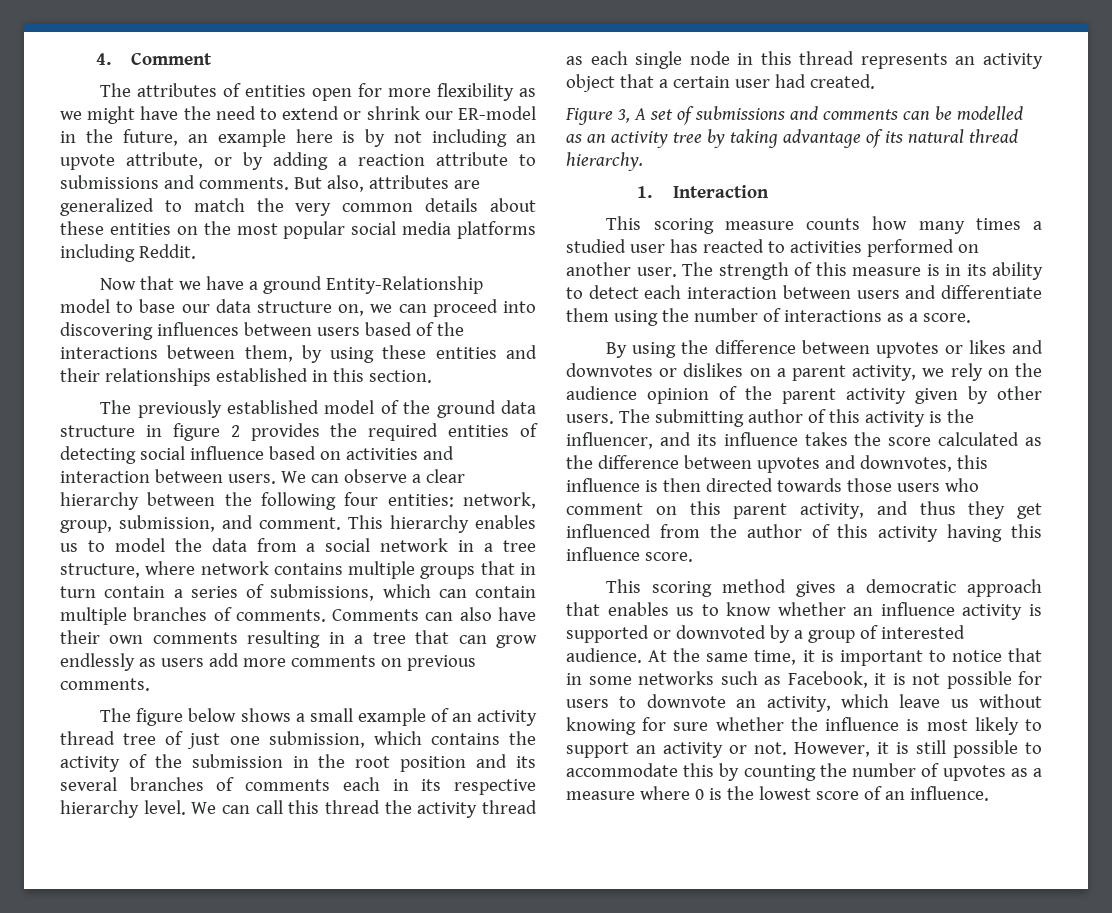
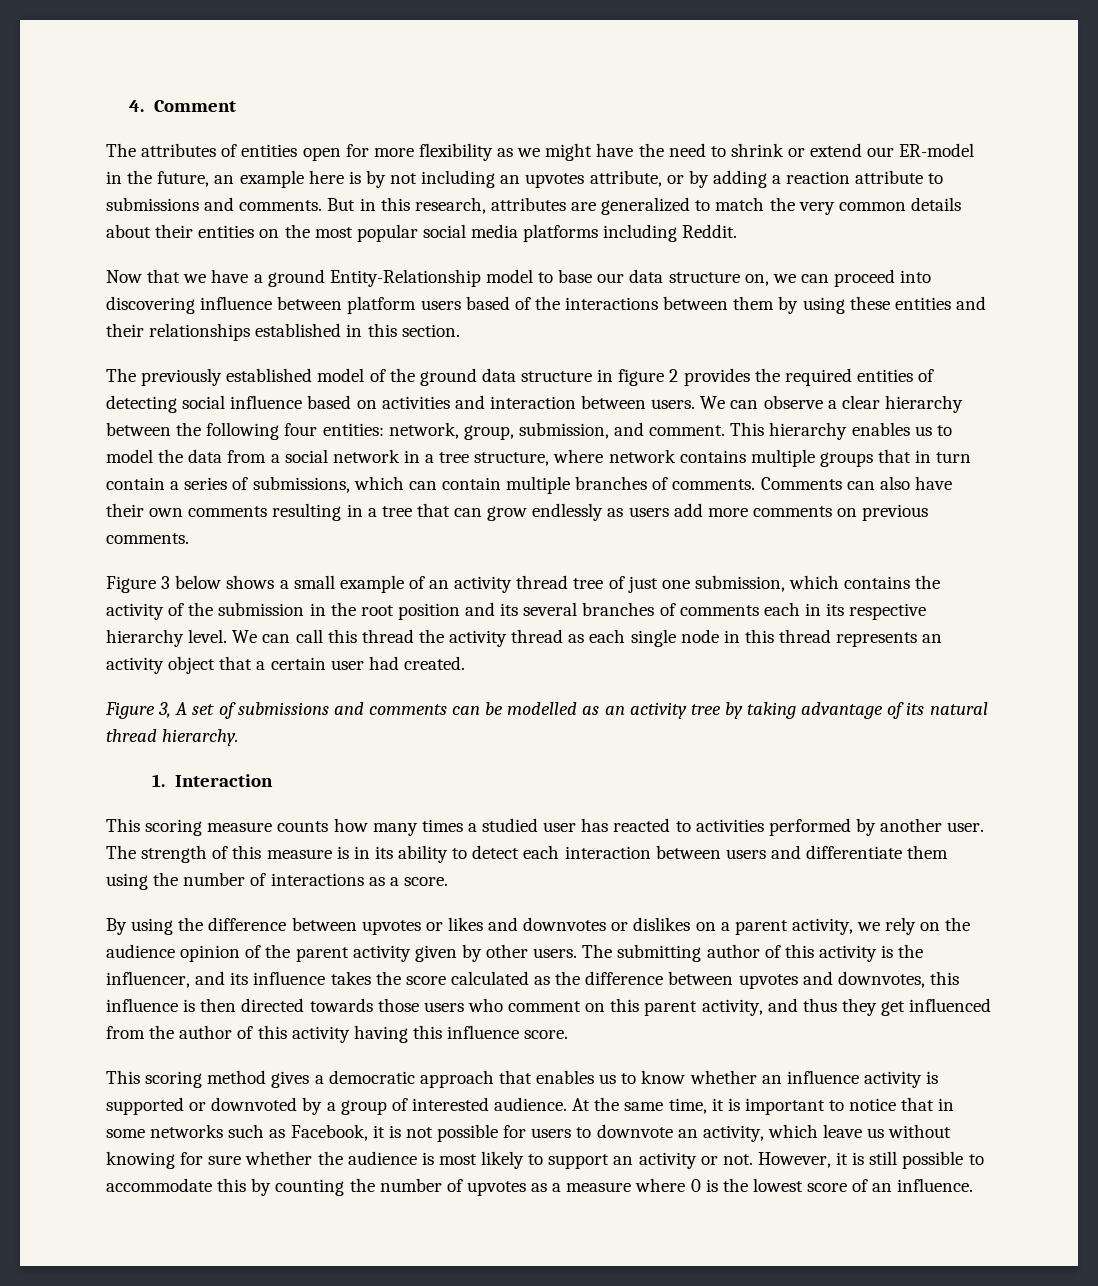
[282,106,420,120] extend or shrink -> [730,143,863,157] shrink or extend
[60,154,115,170] upvote -> [525,173,585,188] upvotes
[326,175,364,192] also, -> [359,197,486,214] in this research,
[60,221,104,235] these -> [155,224,194,238] their
[156,322,312,336] influences between -> [200,296,417,314] influence between platform
[244,345,293,362] them, -> [733,296,775,310] them
[100,708,184,726] The figure -> [106,576,171,593] Figure 3
[957,244,979,253] on -> [855,818,876,836] by
[825,717,900,731] influence -> [347,1151,417,1165] audience

